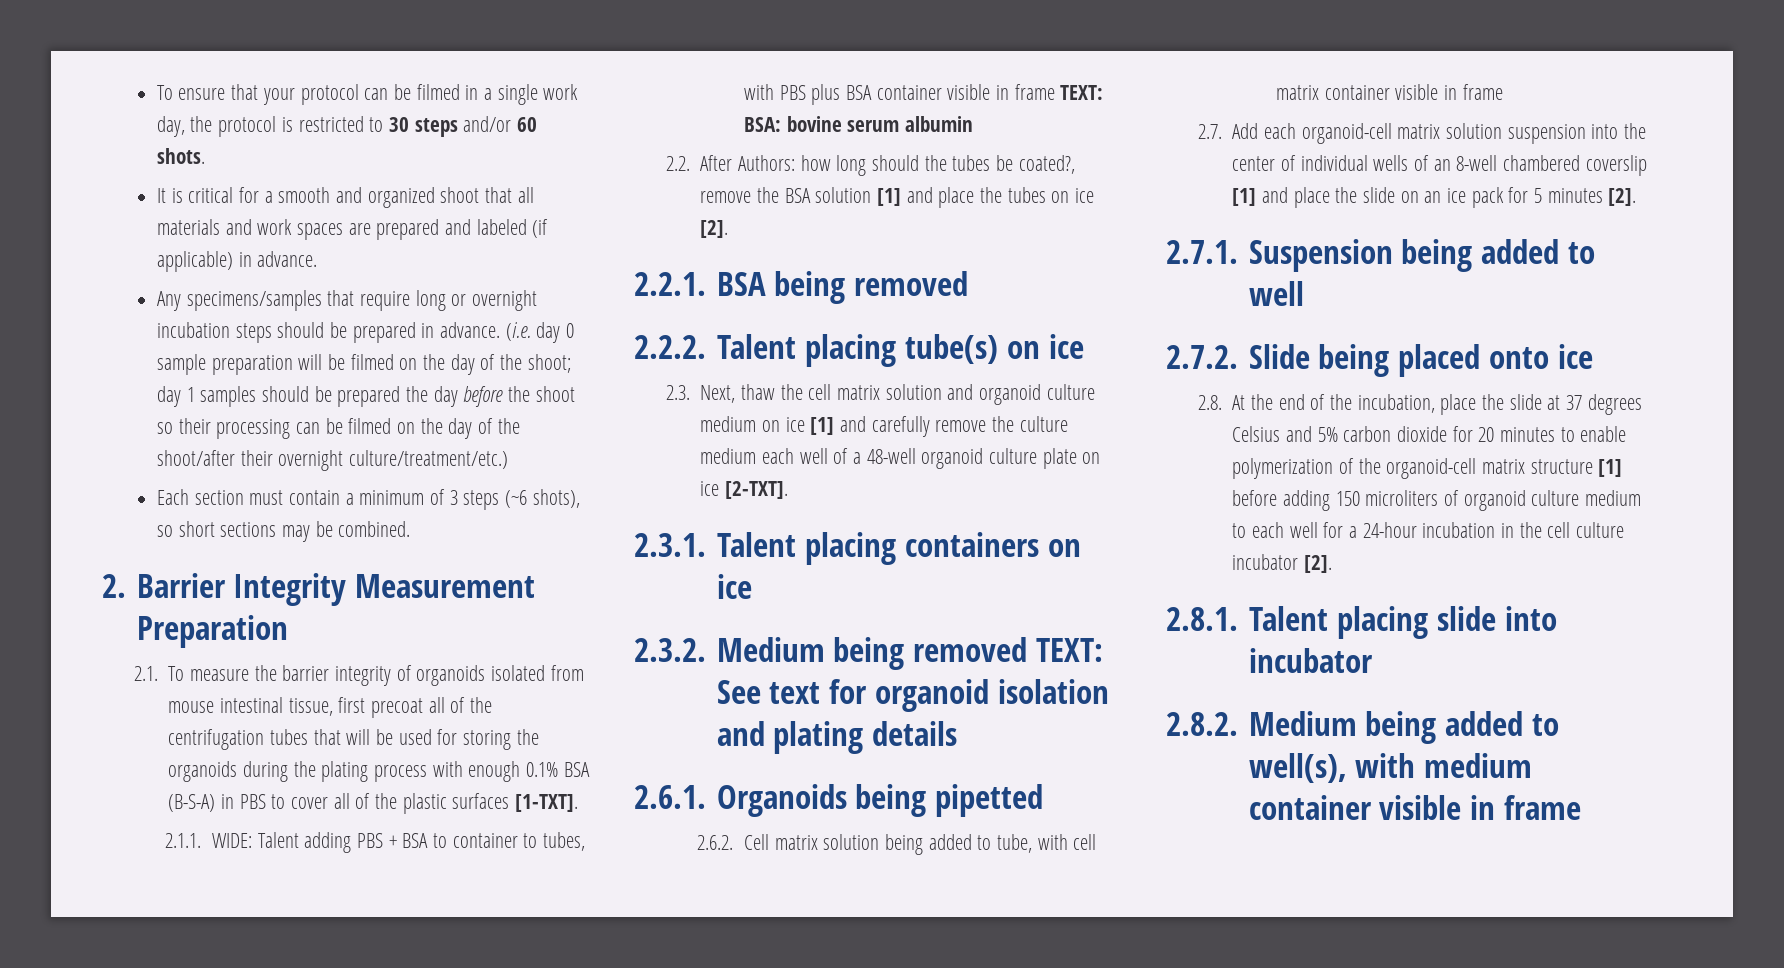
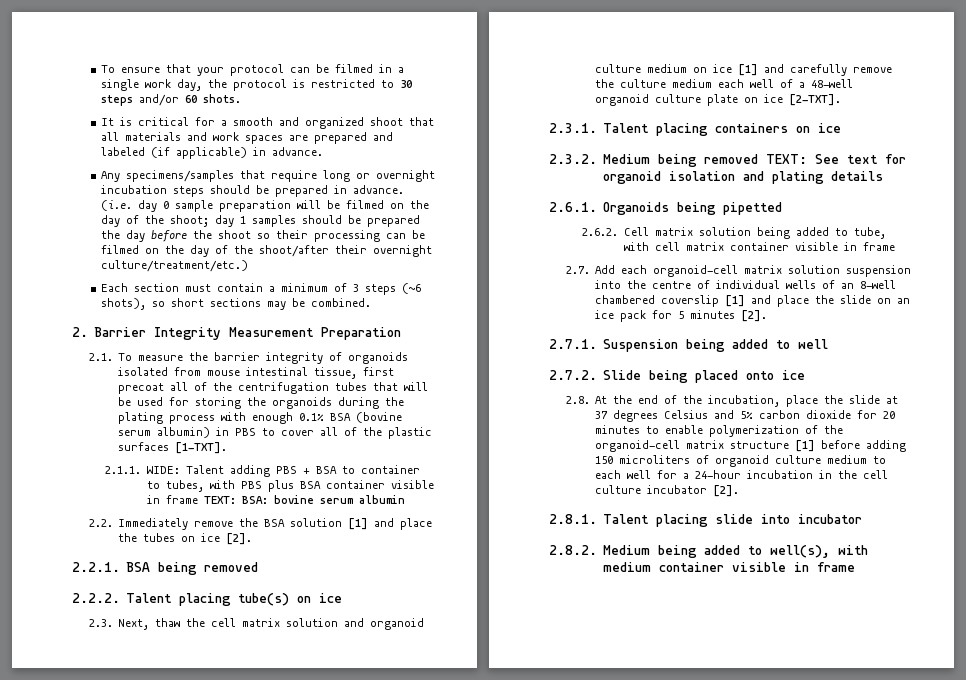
[168,794,216,812] (B-S-A) -> [356,412,403,423] [118,427,211,438] (bovine serum albumin)
[700,155,1075,176] After Authors: how long should the tubes be coated?, -> [118,518,189,530] Immediately
[1232,156,1276,171] center -> [652,281,692,289] centre

